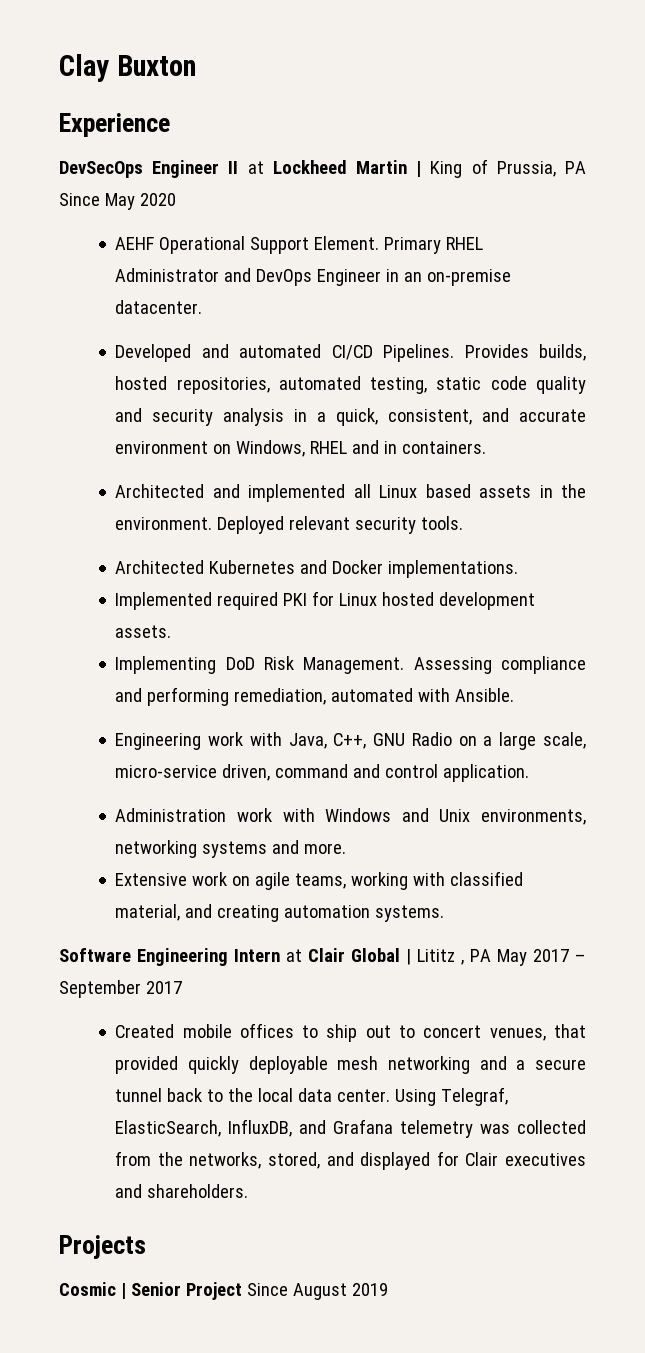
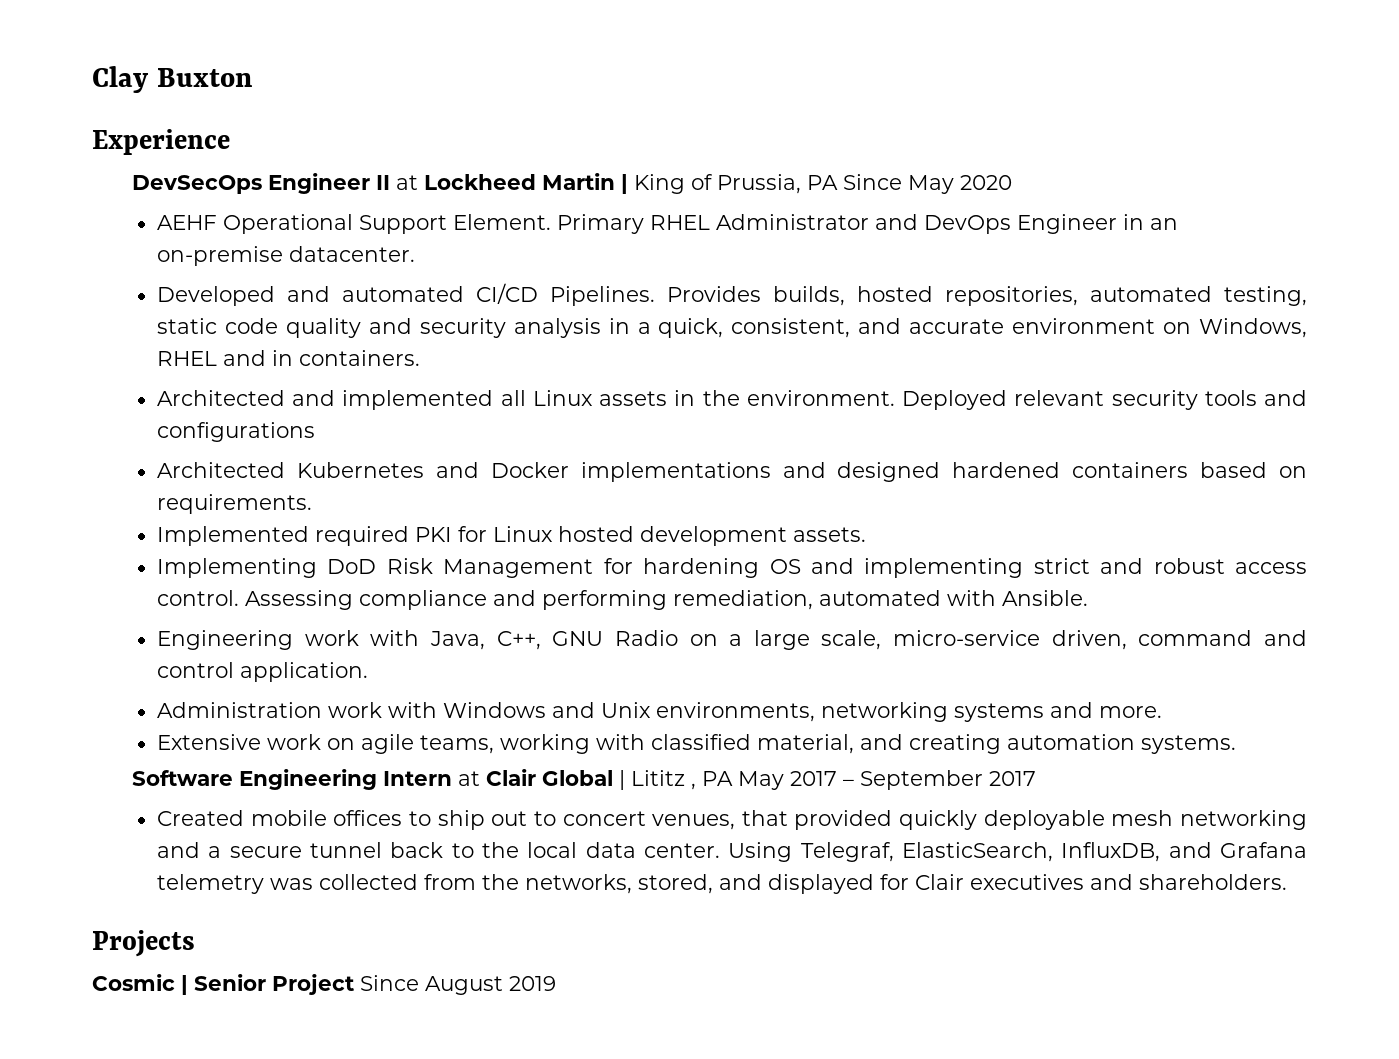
[425,484,471,498] based -> (593, 398) none
[421,516,464,530] tools. -> [1204,390,1307,406] [157,422,316,442] tools and configurations
[388,560,519,578] implementations. -> [580,462,1307,482] [157,494,313,514] implementations and designed hardened containers based on requirements.
[303,657,405,674] Management. -> [443,558,1307,578] [157,590,240,606] Management for hardening OS and implementing strict and robust access control.

